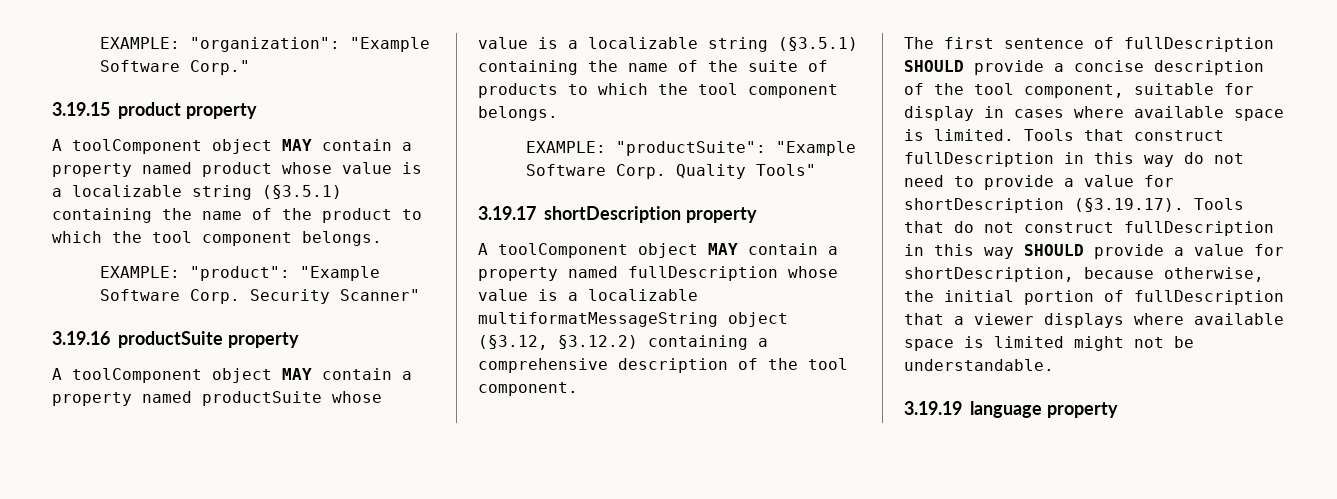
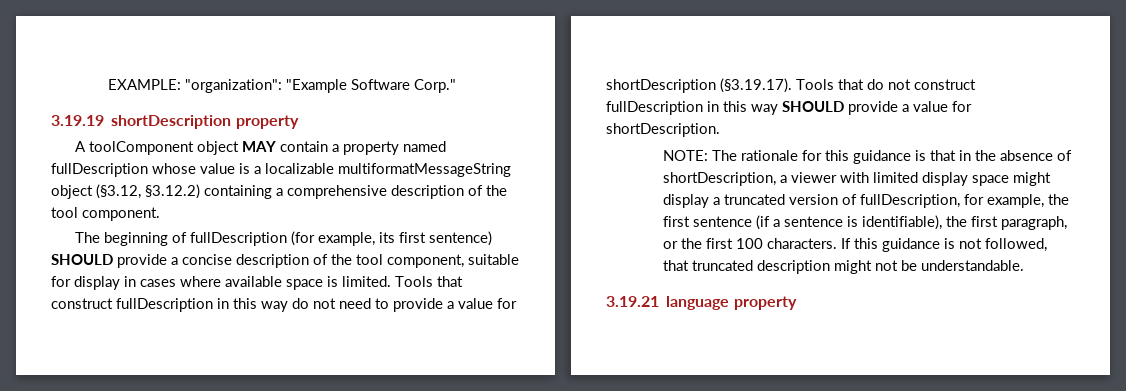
[52,102,257,119] [52,139,412,154] [52,162,422,177] [52,185,342,200] [52,208,422,223] [52,231,382,246] [99,266,380,281] [99,289,420,304] [52,331,299,348] [52,368,412,383] [52,391,382,406] [478,37,858,52] [478,60,828,75] [478,83,838,98] [478,106,558,121] [525,141,856,156] [525,164,816,179] [478,206,536,220] 3.19.15 product property // A toolComponent object MAY contain a property named product whose value is a localizable string (§3.5.1) containing the name of the product to which the tool component belongs. // EXAMPLE: "product": "Example Software Corp. Security Scanner" // 3.19.16 productSuite property // A toolComponent object MAY contain a property named productSuite whose value is a localizable string (§3.5.1) containing the name of the suite of products to which the tool component belongs. // EXAMPLE: "productSuite": "Example Software Corp. Quality Tools" // 3.19.17 -> [51,115,104,126] 3.19.19
[944,37,1274,52] first sentence of fullDescription -> [103,231,492,246] beginning of fullDescription (for example, its first sentence)
[904,267,1264,282] [904,290,1284,305] [904,313,1284,328] [904,336,1064,351] shortDescription, because otherwise, the initial portion of fullDescription that a viewer displays where available space is limited -> [606,123,720,137] [662,150,1072,164] [662,172,1051,186] [662,194,1069,208] [662,215,1067,230] [662,238,1047,252] [662,260,830,274] shortDescription. // NOTE: The rationale for this guidance is that in the absence of shortDescription, a viewer with limited display space might display a truncated version of fullDescription, for example, the first sentence (if a sentence is identifiable), the first paragraph, or the first 100 characters. If this guidance is not followed, that truncated description
[904,401,962,415] 3.19.19 -> [606,296,659,307] 3.19.21

